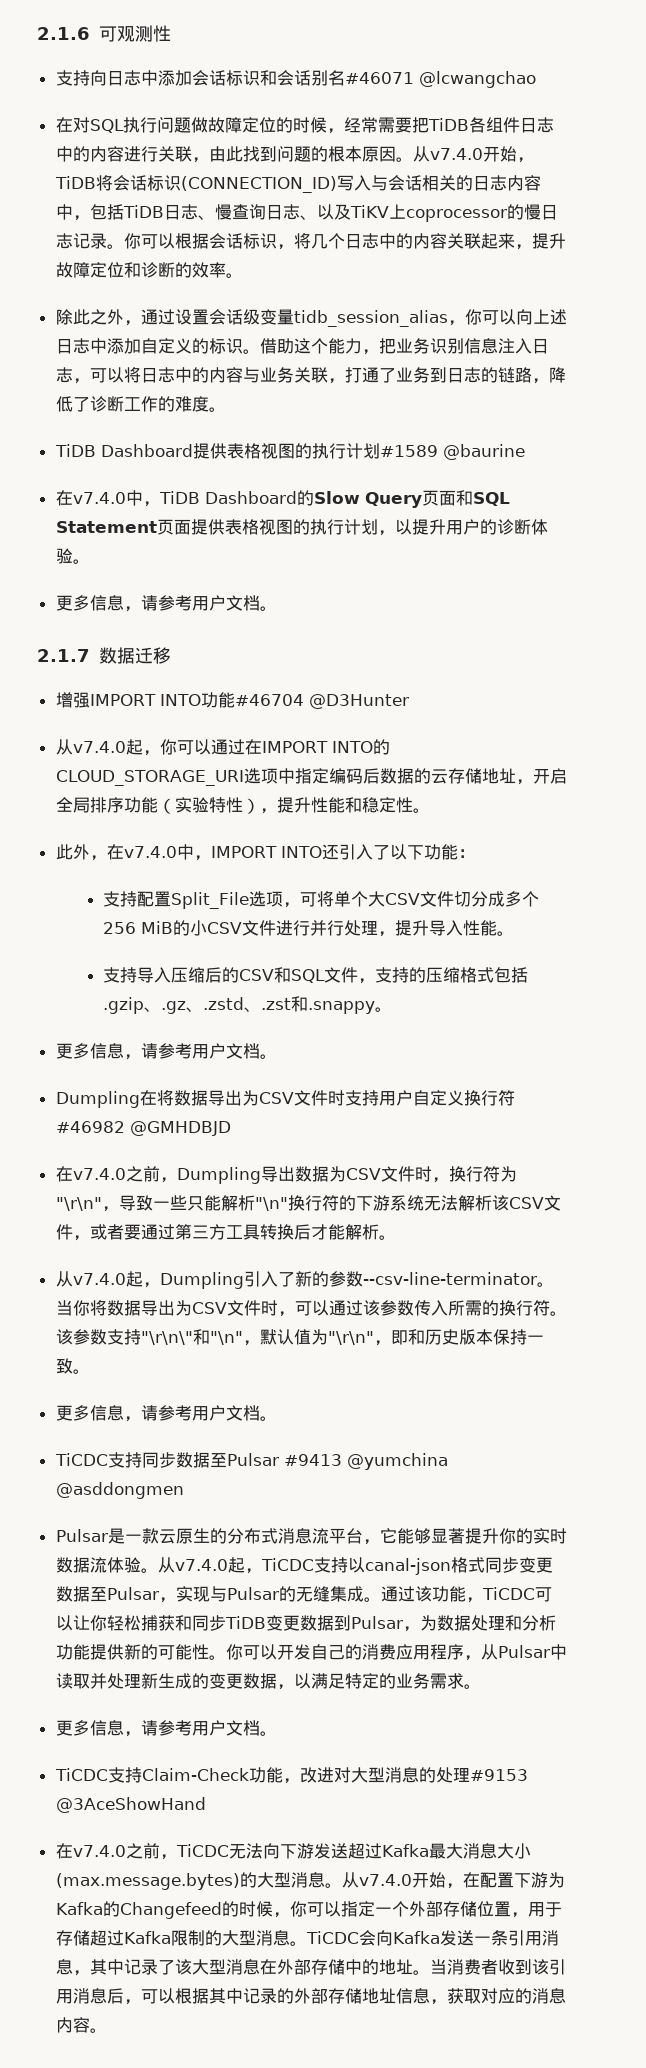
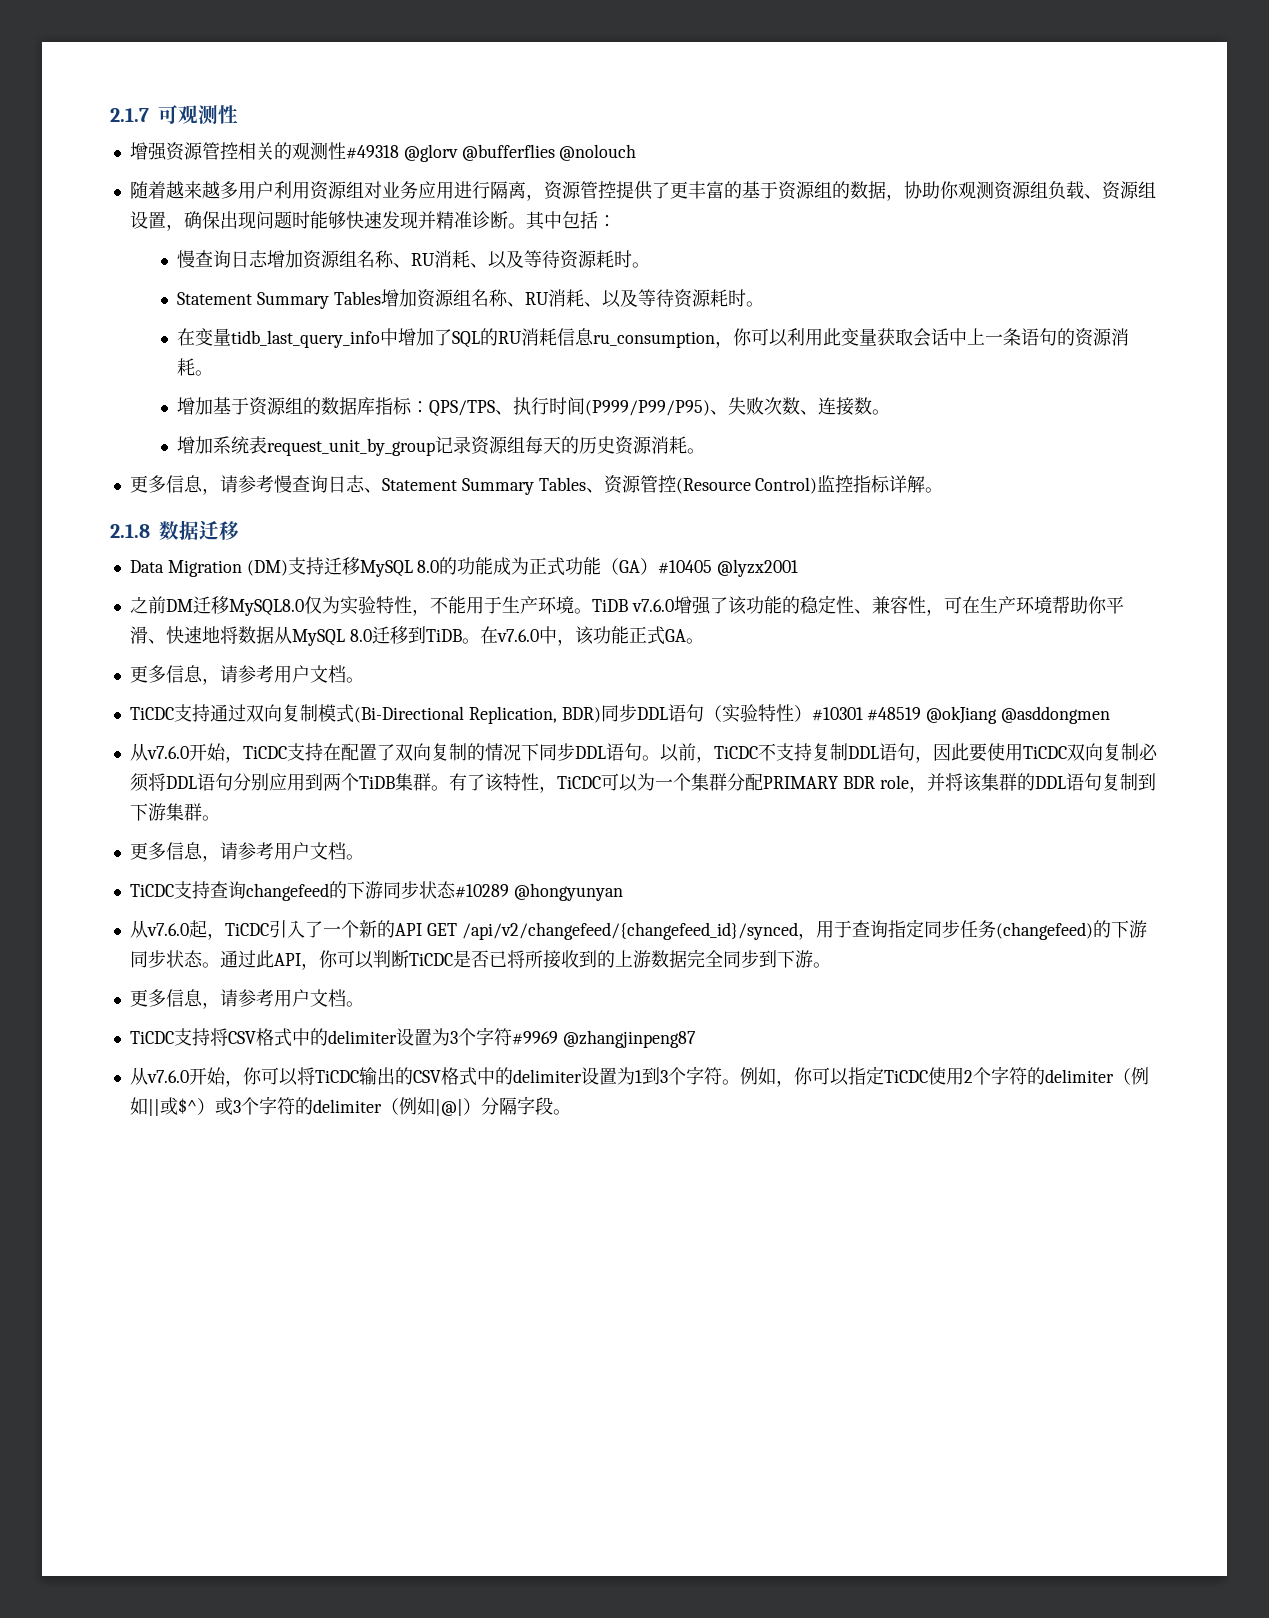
[37,27,90,40] 2.1.6 -> [110,108,149,122] 2.1.7
[55,70,536,88] [55,117,554,134] [55,146,534,163] [54,175,541,193] [55,204,558,222] [55,233,566,250] [55,262,243,278] [55,309,567,327] [55,338,549,355] [55,367,566,384] [55,396,226,412] [54,443,525,460] [55,490,510,508] [55,519,548,536] [55,548,90,564] [55,595,277,612] [37,649,90,662] 支持向日志中添加会话标识和会话别名#46071 @lcwangchao // 在对SQL执行问题做故障定位的时候，经常需要把TiDB各组件日志中的内容进行关联，由此找到问题的根本原因。从v7.4.0开始，TiDB将会话标识(CONNECTION_ID)写入与会话相关的日志内容中，包括TiDB日志、慢查询日志、以及TiKV上coprocessor的慢日志记录。你可以根据会话标识，将几个日志中的内容关联起来，提升故障定位和诊断的效率。 // 除此之外，通过设置会话级变量tidb_session_alias，你可以向上述日志中添加自定义的标识。借助这个能力，把业务识别信息注入日志，可以将日志中的内容与业务关联，打通了业务到日志的链路，降低了诊断工作的难度。 // TiDB Dashboard提供表格视图的执行计划#1589 @baurine // 在v7.4.0中，TiDB Dashboard的Slow Query页面和SQL Statement页面提供表格视图的执行计划，以提升用户的诊断体验。 // 更多信息，请参考用户文档。 // 2.1.7 -> [129,142,637,162] [129,181,1156,201] [129,211,616,231] [177,250,651,269] [177,289,764,309] [177,328,1130,348] [177,358,214,376] [177,397,891,417] [177,436,706,456] [129,475,944,495] [110,524,150,538] 增强资源管控相关的观测性#49318 @glorv @bufferflies @nolouch // 随着越来越多用户利用资源组对业务应用进行隔离，资源管控提供了更丰富的基于资源组的数据，协助你观测资源组负载、资源组设置，确保出现问题时能够快速发现并精准诊断。其中包括： // 慢查询日志增加资源组名称、RU消耗、以及等待资源耗时。 // Statement Summary Tables增加资源组名称、RU消耗、以及等待资源耗时。 // 在变量tidb_last_query_info中增加了SQL的RU消耗信息ru_consumption，你可以利用此变量获取会话中上一条语句的资源消耗。 // 增加基于资源组的数据库指标：QPS/TPS、执行时间(P999/P99/P95)、失败次数、连接数。 // 增加系统表request_unit_by_group记录资源组每天的历史资源消耗。 // 更多信息，请参考慢查询日志、Statement Summary Tables、资源管控(Resource Control)监控指标详解。 // 2.1.8
[55,692,409,709] [55,739,390,756] [55,768,567,786] [55,797,430,814] [55,844,475,861] [103,891,540,909] [103,920,515,937] [103,967,529,984] [103,996,393,1014] [55,1043,277,1060] [55,1090,515,1108] [55,1121,231,1136] [55,1166,517,1184] [55,1195,561,1212] [55,1224,396,1241] [55,1271,554,1289] [55,1300,567,1317] [55,1329,544,1346] [55,1358,90,1374] [55,1405,277,1422] [54,1452,448,1470] [55,1482,184,1499] [55,1528,567,1545] [55,1557,553,1575] [55,1586,552,1603] [55,1615,556,1632] [55,1644,567,1661] [55,1673,481,1690] [55,1720,277,1737] [54,1767,528,1784] [55,1797,206,1813] [55,1843,531,1860] [55,1872,565,1890] [55,1901,562,1919] [55,1930,559,1946] [55,1959,566,1976] [55,1988,566,2005] [55,2017,90,2033] 增强IMPORT INTO功能#46704 @D3Hunter // 从v7.4.0起，你可以通过在IMPORT INTO的CLOUD_STORAGE_URI选项中指定编码后数据的云存储地址，开启全局排序功能（实验特性），提升性能和稳定性。 // 此外，在v7.4.0中，IMPORT INTO还引入了以下功能： // 支持配置Split_File选项，可将单个大CSV文件切分成多个256 MiB的小CSV文件进行并行处理，提升导入性能。 // 支持导入压缩后的CSV和SQL文件，支持的压缩格式包括.gzip、.gz、.zstd、.zst和.snappy。 // 更多信息，请参考用户文档。 // Dumpling在将数据导出为CSV文件时支持用户自定义换行符#46982 @GMHDBJD // 在v7.4.0之前，Dumpling导出数据为CSV文件时，换行符为"\r\n"，导致一些只能解析"\n"换行符的下游系统无法解析该CSV文件，或者要通过第三方工具转换后才能解析。 // 从v7.4.0起，Dumpling引入了新的参数--csv-line-terminator。当你将数据导出为CSV文件时，可以通过该参数传入所需的换行符。该参数支持"\r\n\"和"\n"，默认值为"\r\n"，即和历史版本保持一致。 // 更多信息，请参考用户文档。 // TiCDC支持同步数据至Pulsar #9413 @yumchina @asddongmen // Pulsar是一款云原生的分布式消息流平台，它能够显著提升你的实时数据流体验。从v7.4.0起，TiCDC支持以canal-json格式同步变更数据至Pulsar，实现与Pulsar的无缝集成。通过该功能，TiCDC可以让你轻松捕获和同步TiDB变更数据到Pulsar，为数据处理和分析功能提供新的可能性。你可以开发自己的消费应用程序，从Pulsar中读取并处理新生成的变更数据，以满足特定的业务需求。 // 更多信息，请参考用户文档。 // TiCDC支持Claim-Check功能，改进对大型消息的处理#9153 @3AceShowHand // 在v7.4.0之前，TiCDC无法向下游发送超过Kafka最大消息大小(max.message.bytes)的大型消息。从v7.4.0开始，在配置下游为Kafka的Changefeed的时候，你可以指定一个外部存储位置，用于存储超过Kafka限制的大型消息。TiCDC会向Kafka发送一条引用消息，其中记录了该大型消息在外部存储中的地址。当消费者收到该引用消息后，可以根据其中记录的外部存储地址信息，获取对应的消息内容 -> [129,557,799,577] [129,595,1124,616] [129,626,704,646] [129,665,364,685] [129,704,1111,724] [129,743,1158,763] [129,773,1156,793] [129,803,220,821] [129,842,364,862] [129,881,623,901] [129,919,1147,940] [129,949,831,970] [129,989,364,1009] [129,1027,696,1048] [129,1066,1149,1087] [129,1096,553,1116] Data Migration (DM)支持迁移MySQL 8.0的功能成为正式功能（GA）#10405 @lyzx2001 // 之前DM迁移MySQL8.0仅为实验特性，不能用于生产环境。TiDB v7.6.0增强了该功能的稳定性、兼容性，可在生产环境帮助你平滑、快速地将数据从MySQL 8.0迁移到TiDB。在v7.6.0中，该功能正式GA。 // 更多信息，请参考用户文档。 // TiCDC支持通过双向复制模式(Bi-Directional Replication, BDR)同步DDL语句（实验特性）#10301 #48519 @okJiang @asddongmen // 从v7.6.0开始，TiCDC支持在配置了双向复制的情况下同步DDL语句。以前，TiCDC不支持复制DDL语句，因此要使用TiCDC双向复制必须将DDL语句分别应用到两个TiDB集群。有了该特性，TiCDC可以为一个集群分配PRIMARY BDR role，并将该集群的DDL语句复制到下游集群。 // 更多信息，请参考用户文档。 // TiCDC支持查询changefeed的下游同步状态#10289 @hongyunyan // 从v7.6.0起，TiCDC引入了一个新的API GET /api/v2/changefeed/{changefeed_id}/synced，用于查询指定同步任务(changefeed)的下游同步状态。通过此API，你可以判断TiCDC是否已将所接收到的上游数据完全同步到下游。 // 更多信息，请参考用户文档。 // TiCDC支持将CSV格式中的delimiter设置为3个字符#9969 @zhangjinpeng87 // 从v7.6.0开始，你可以将TiCDC输出的CSV格式中的delimiter设置为1到3个字符。例如，你可以指定TiCDC使用2个字符的delimiter（例如||或$^）或3个字符的delimiter（例如|@|）分隔字段

